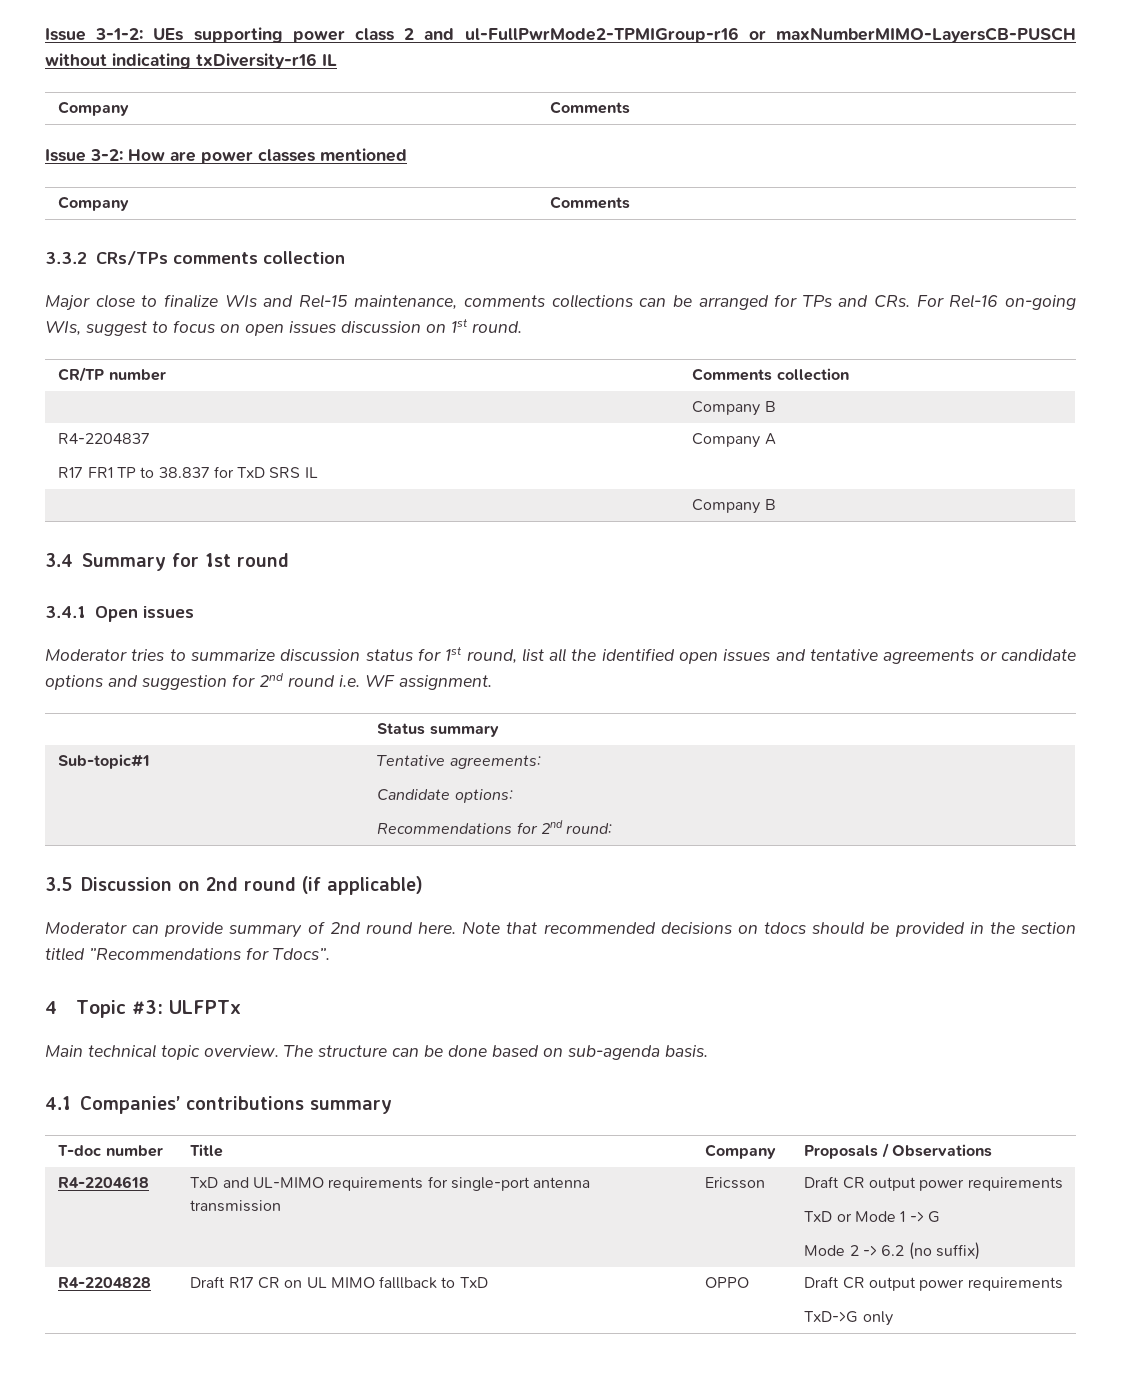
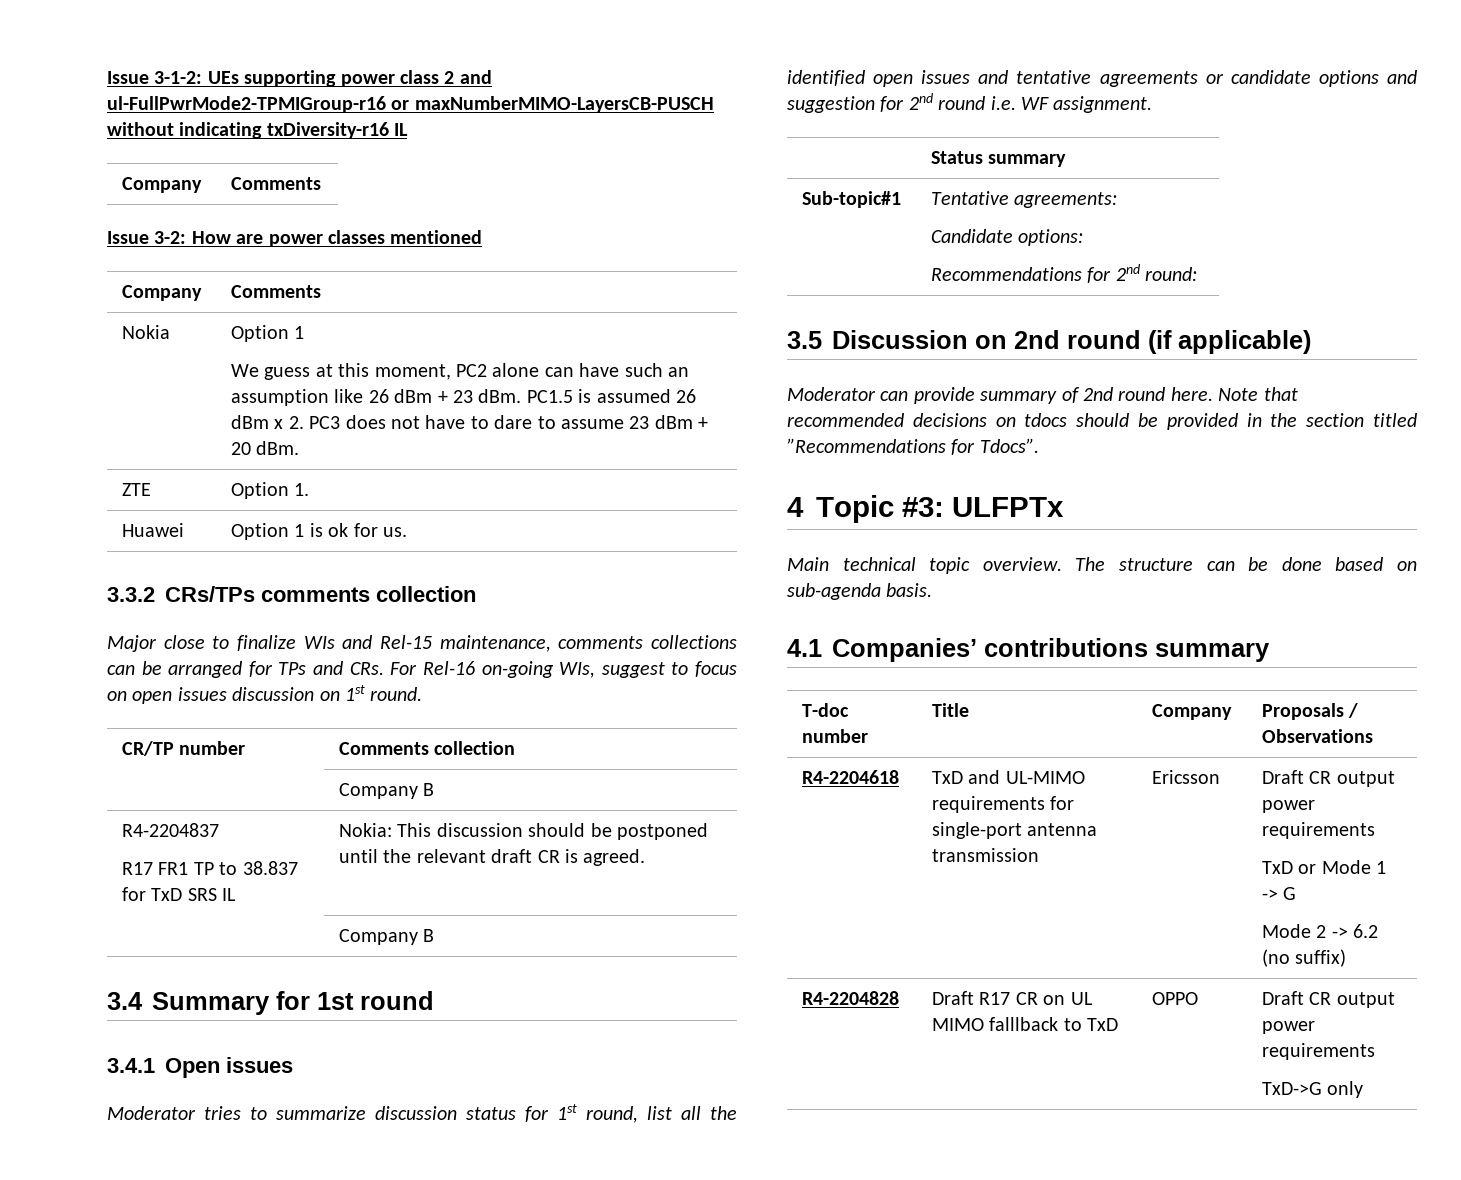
(631, 202) none -> [121,325,170,339] [230,325,305,342] [230,363,689,380] [230,389,696,406] [230,415,709,429] [230,441,300,455] [121,483,151,496] [230,482,310,499] [121,523,184,537] [230,523,407,540] // Nokia | Option 1 // We guess at this moment, PC2 alone can have such an assumption like 26 dBm + 23 dBm. PC1.5 is assumed 26 dBm x 2. PC3 does not have to dare to assume 23 dBm + 20 dBm. // ZTE | Option 1. // Huawei | Option 1 is ok for us.
[692,433,776,448] Company A -> [338,823,708,840] [338,849,646,866] Nokia: This discussion should be postponed until the relevant draft CR is agreed.

